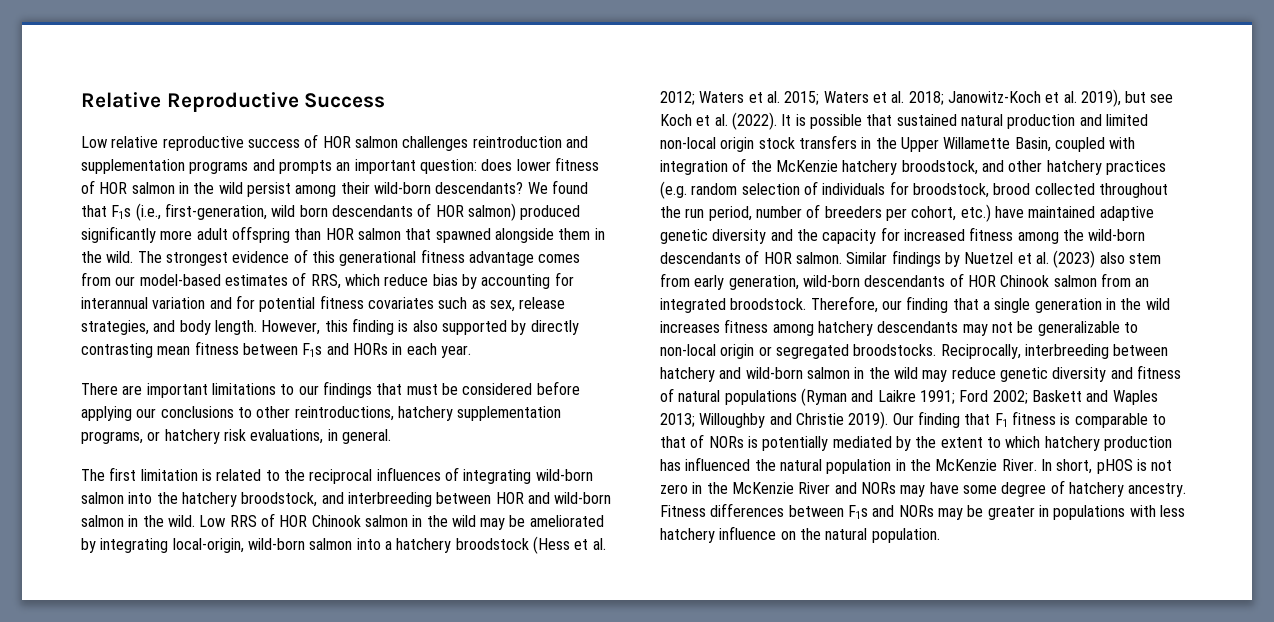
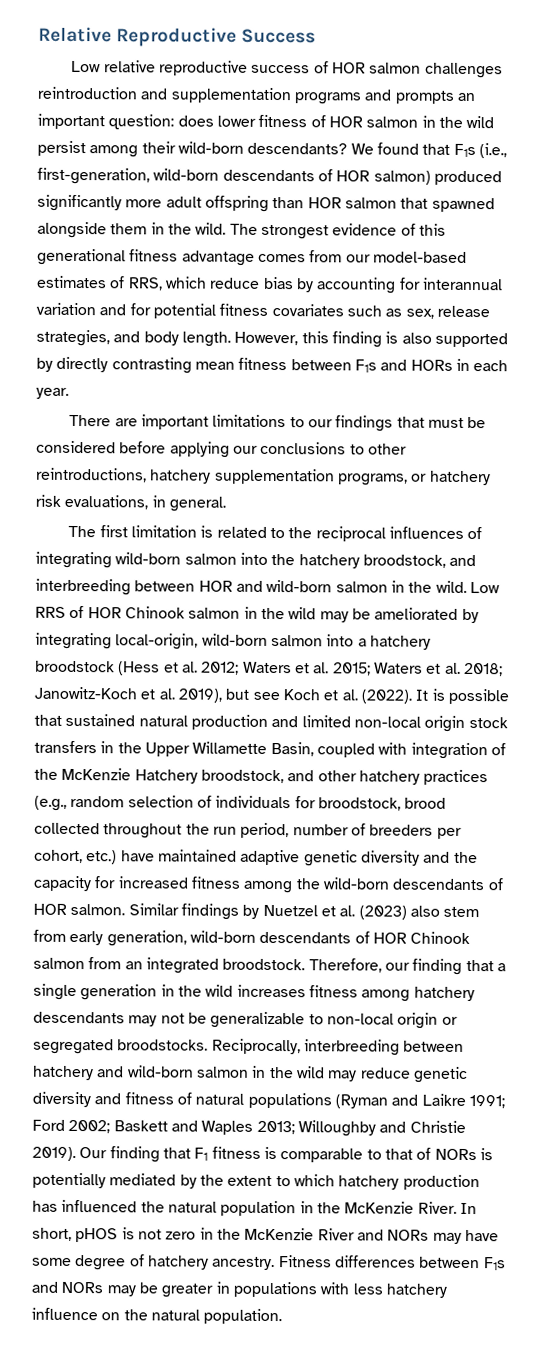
[271,205,328,217] wild born -> [153,168,220,181] wild-born
[842,160,898,175] hatchery -> [134,769,198,784] Hatchery
[660,181,687,199] (e.g. -> [34,795,67,811] (e.g.,

